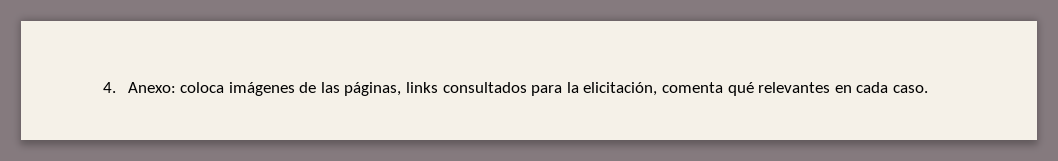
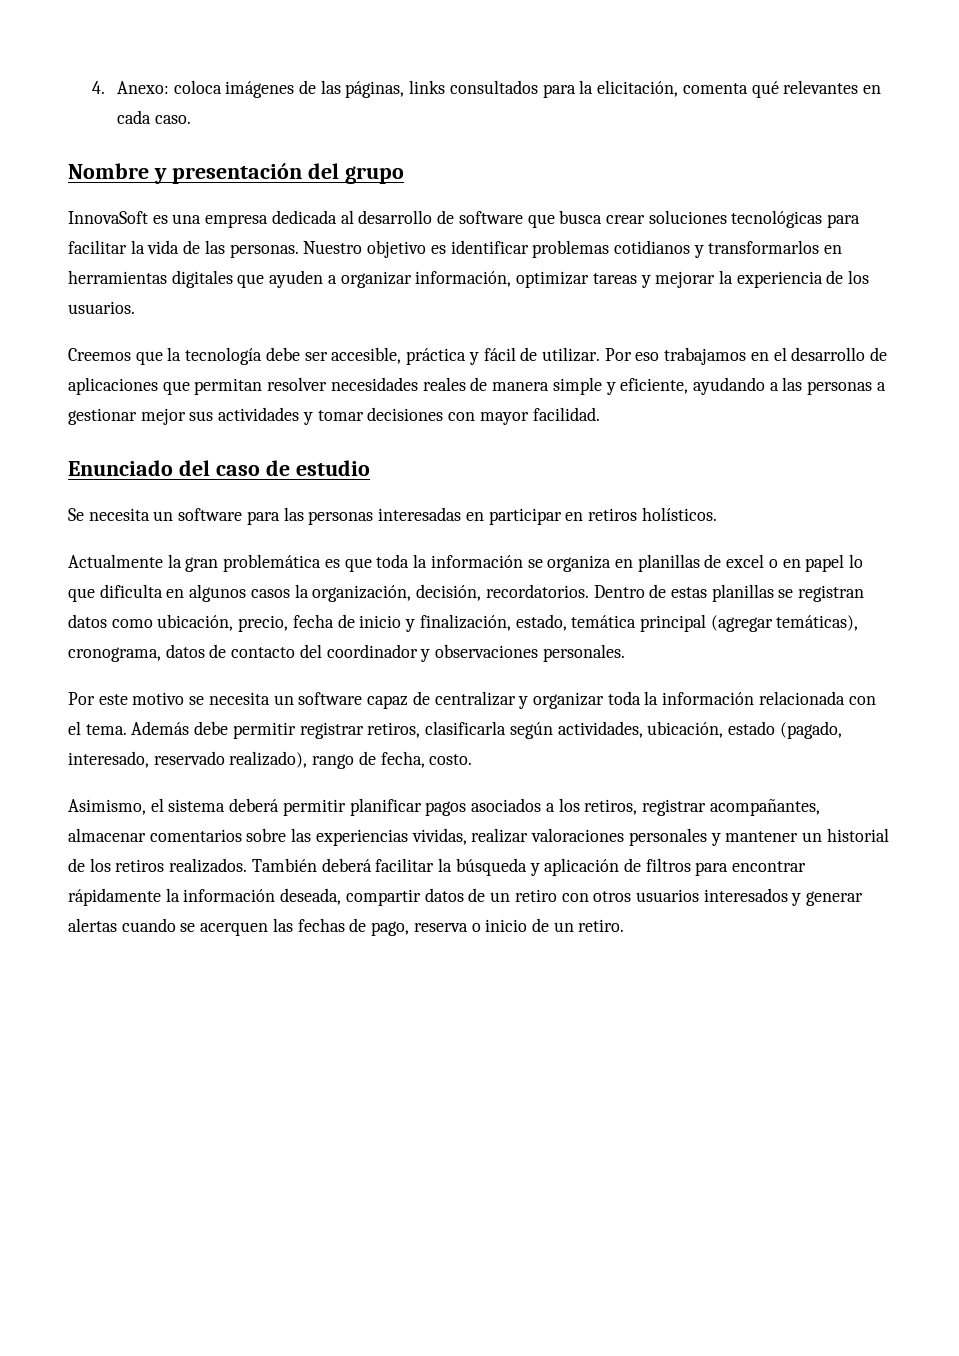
(928, 89) none -> [68,163,404,184] [68,210,861,228] [68,240,843,258] [68,270,870,288] [68,301,135,314] [68,347,888,365] [68,377,886,395] [68,407,600,425] [68,460,370,476] [68,507,717,525] [68,554,864,572] [68,584,865,602] [68,614,859,632] [68,644,625,662] [68,691,876,709] [68,721,842,739] [68,751,473,769] [68,798,820,816] [68,828,889,846] [68,858,807,876] [68,888,864,906] [68,918,625,936] // Nombre y presentación del grupo // InnovaSoft es una empresa dedicada al desarrollo de software que busca crear soluciones tecnológicas para facilitar la vida de las personas. Nuestro objetivo es identificar problemas cotidianos y transformarlos en herramientas digitales que ayuden a organizar información, optimizar tareas y mejorar la experiencia de los usuarios. // Creemos que la tecnología debe ser accesible, práctica y fácil de utilizar. Por eso trabajamos en el desarrollo de aplicaciones que permitan resolver necesidades reales de manera simple y eficiente, ayudando a las personas a gestionar mejor sus actividades y tomar decisiones con mayor facilidad. // Enunciado del caso de estudio // Se necesita un software para las personas interesadas en participar en retiros holísticos. // Actualmente la gran problemática es que toda la información se organiza en planillas de excel o en papel lo que dificulta en algunos casos la organización, decisión, recordatorios. Dentro de estas planillas se registran datos como ubicación, precio, fecha de inicio y finalización, estado, temática principal (agregar temáticas), cronograma, datos de contacto del coordinador y observaciones personales. // Por este motivo se necesita un software capaz de centralizar y organizar toda la información relacionada con el tema. Además debe permitir registrar retiros, clasificarla según actividades, ubicación, estado (pagado, interesado, reservado realizado), rango de fecha, costo. // Asimismo, el sistema deberá permitir planificar pagos asociados a los retiros, registrar acompañantes, almacenar comentarios sobre las experiencias vividas, realizar valoraciones personales y mantener un historial de los retiros realizados. También deberá facilitar la búsqueda y aplicación de filtros para encontrar rápidamente la información deseada, compartir datos de un retiro con otros usuarios interesados y generar alertas cuando se acerquen las fechas de pago, reserva o inicio de un retiro.

